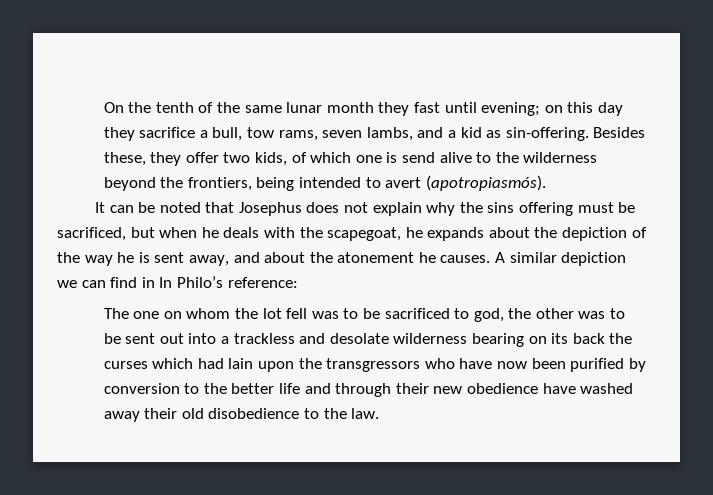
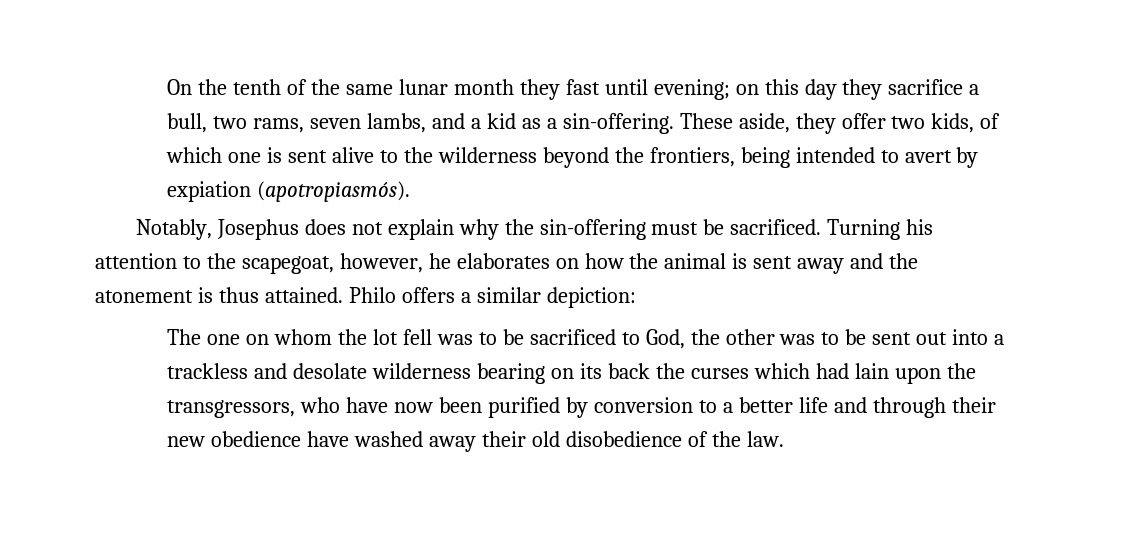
[246,127,274,138] tow -> [213,116,248,129] two
[505,127,646,141] [103,152,146,166] sin-offering. Besides these, -> [546,113,790,134] a sin-offering. These aside,
[401,152,435,163] send -> [288,150,328,163] sent
(422, 182) none -> [956,147,979,168] [167,181,252,202] by expiation
[94,202,235,213] It can be noted that -> [135,219,212,240] Notably,
[487,202,636,216] [57,227,647,241] [57,252,627,266] [57,276,298,288] sins offering must be sacrificed, but when he deals with the scapegoat, he expands about the depiction of the way he is sent away, and about the atonement he causes. A similar depiction we can find in In Philo’s reference: -> [539,219,934,240] [95,253,919,274] [95,287,636,308] sin-offering must be sacrificed. Turning his attention to the scapegoat, however, he elaborates on how the animal is sent away and the atonement is thus attained. Philo offers a similar depiction:
[473,308,504,322] god, -> [645,329,685,349] God,
[326,358,421,372] transgressors -> [167,400,296,418] transgressors,
[203,383,227,394] the -> [722,402,733,413] a
[303,408,319,419] to -> [687,431,708,447] of

